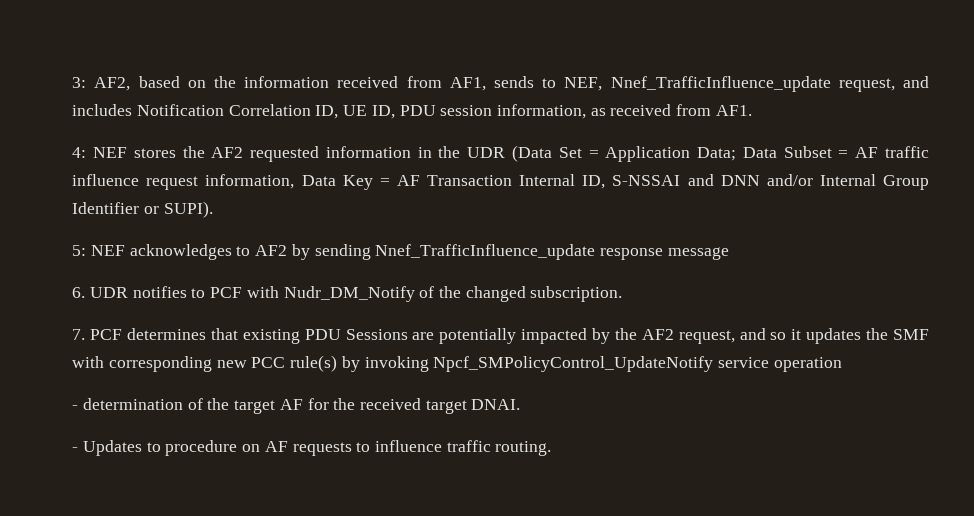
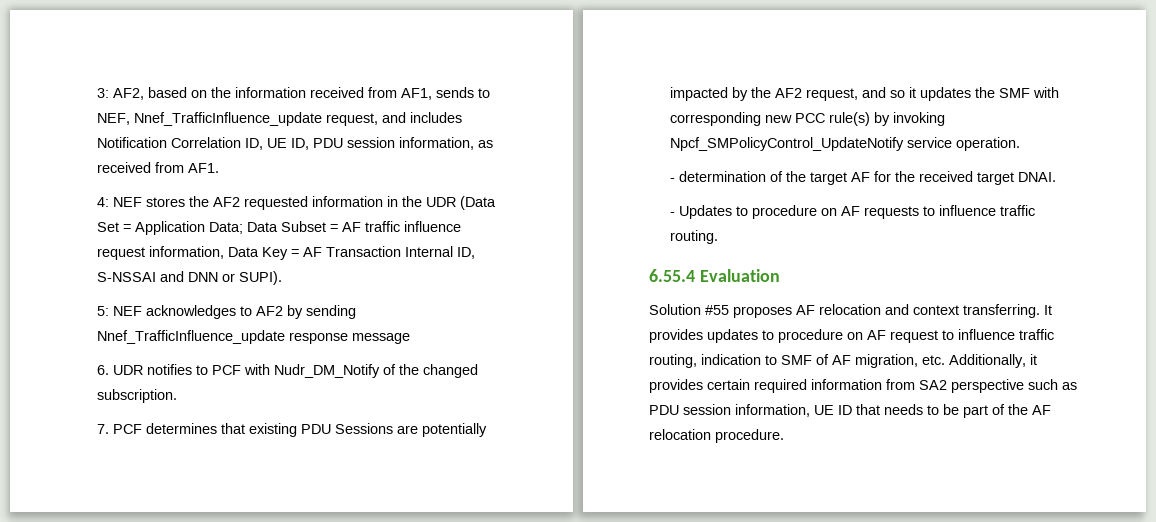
[766,174,929,190] [72,202,140,214] and/or Internal Group Identifier -> (218, 277) none
[773,357,842,372] operation -> [955,137,1020,151] operation.
(552, 448) none -> [649,269,780,282] [649,304,1052,318] [649,329,1054,343] [649,354,1037,368] [649,379,1077,393] [649,404,1051,418] [649,429,784,443] // 6.55.4 Evaluation // Solution #55 proposes AF relocation and context transferring. It provides updates to procedure on AF request to influence traffic routing, indication to SMF of AF migration, etc. Additionally, it provides certain required information from SA2 perspective such as PDU session information, UE ID that needs to be part of the AF relocation procedure.

